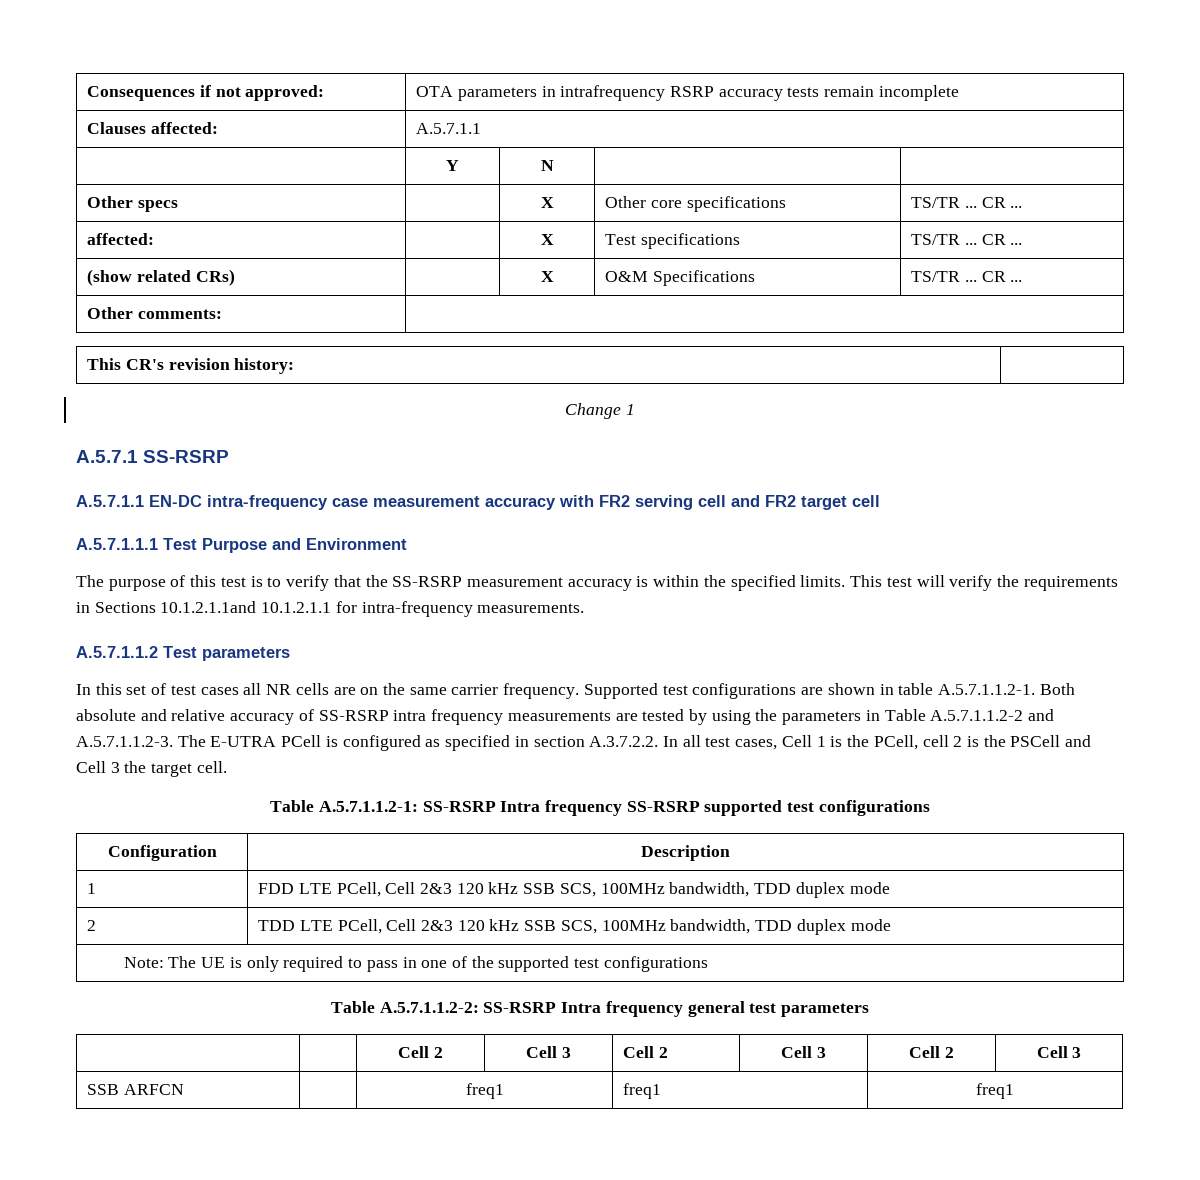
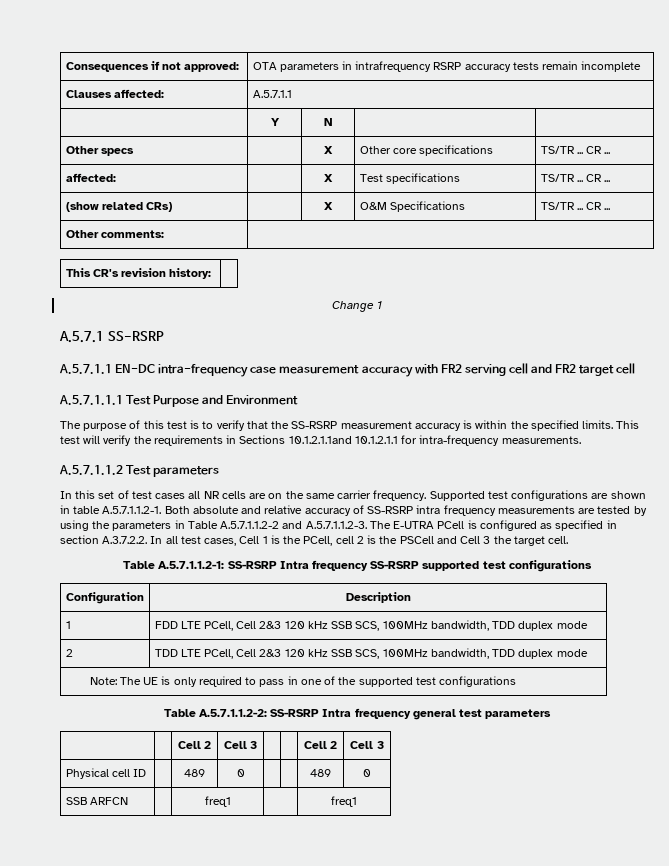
[623,1046,668,1058] [781,1046,826,1058] [909,1046,954,1058] [1036,1046,1082,1058] Cell 2 | Cell 3 | Cell 2 | Cell 3 -> [303,741,338,749] [350,741,384,749] [65,768,146,779] [184,769,205,777] [236,769,245,777] [310,769,331,777] [363,769,371,777] | | Cell 2 | Cell 3 // Physical cell ID | | 489 | 0 | | | 489 | 0
[623,1083,662,1099] freq1 -> (231, 801) none

